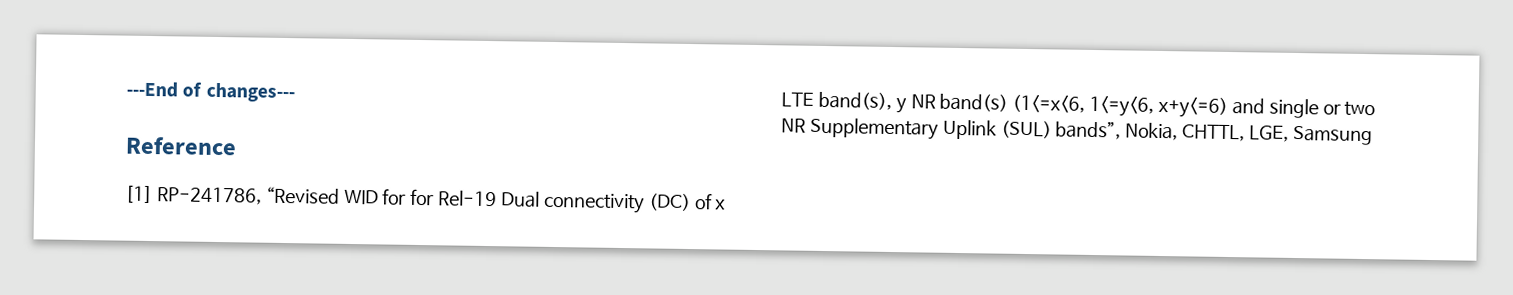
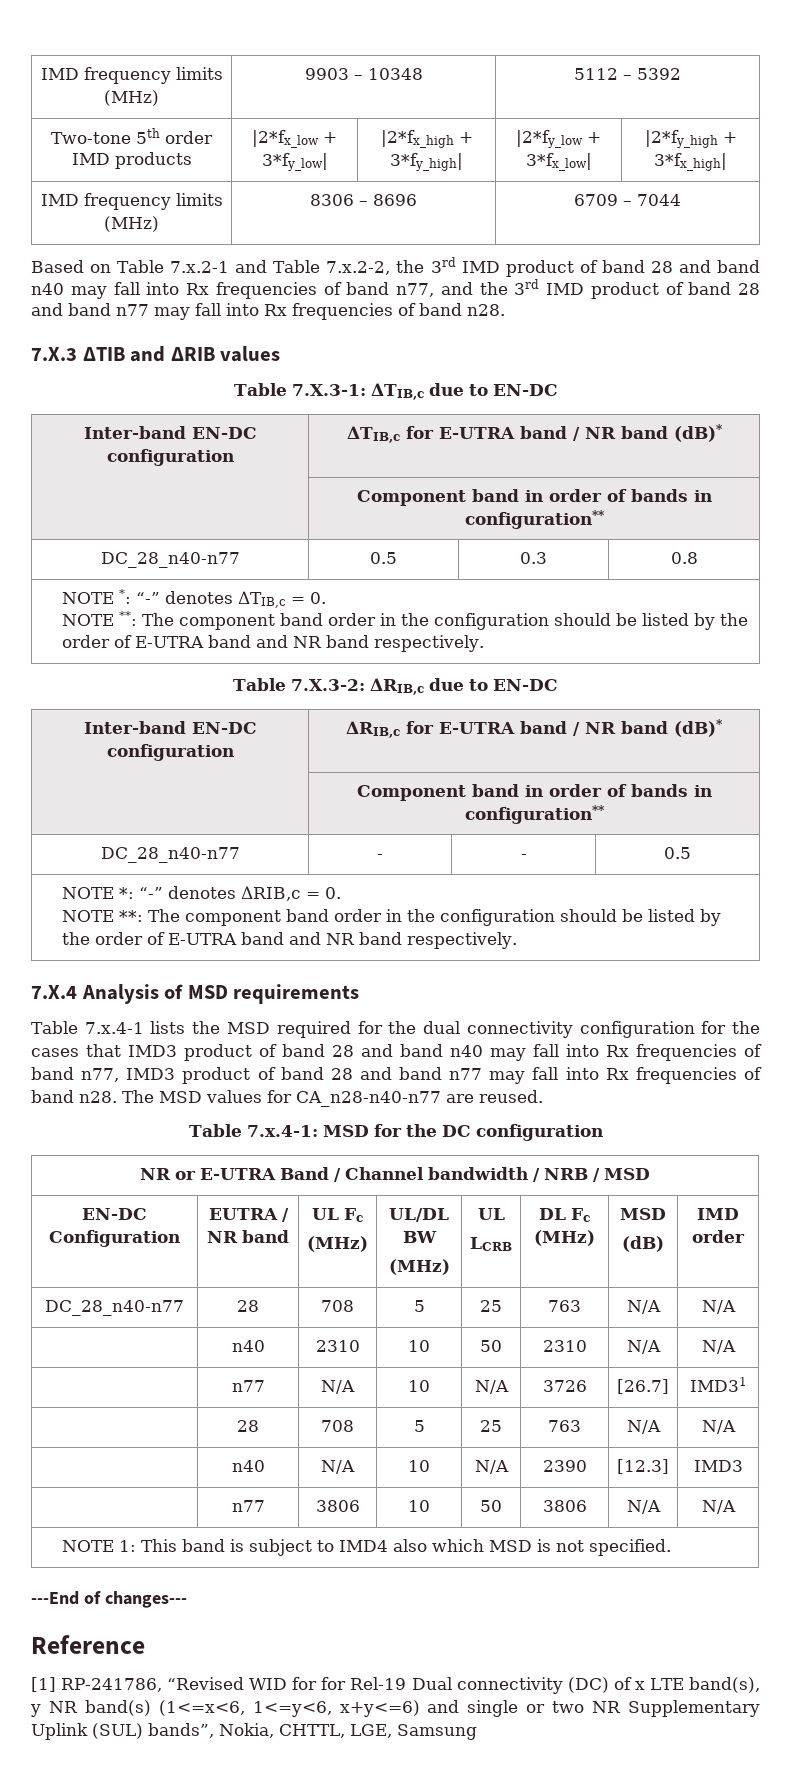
(126, 89) none -> [40,67,223,84] [104,90,159,106] [304,68,423,80] [574,68,681,80] [51,128,213,144] [71,152,192,169] [252,130,337,148] [261,153,328,171] [380,130,473,148] [390,153,463,171] [516,130,601,148] [525,153,592,171] [644,130,737,148] [654,153,727,171] [40,193,223,210] [104,216,159,232] [310,194,417,206] [574,194,681,206] [31,257,761,277] [31,279,760,299] [31,303,505,320] [31,346,281,362] [233,383,558,400] [83,426,257,439] [106,449,234,466] [346,424,723,443] [356,489,712,506] [464,510,605,529] [100,552,240,568] [370,552,397,564] [520,552,547,564] [670,552,698,564] [62,589,327,608] [62,611,749,630] [62,635,485,652] [233,678,558,695] [83,721,257,734] [106,744,234,761] [346,719,723,738] [356,784,712,801] [464,805,605,824] [100,847,240,863] [377,854,383,859] [520,854,527,859] [664,847,691,859] [62,886,342,901] [62,909,722,926] [62,932,518,949] [31,984,360,1004] [31,1021,761,1038] [31,1044,762,1061] [31,1067,762,1084] [31,1090,543,1107] [188,1124,603,1141] [140,1167,650,1182] [82,1208,147,1220] [49,1230,180,1247] [208,1208,289,1222] [207,1230,289,1243] [312,1208,363,1222] [307,1236,368,1252] [389,1208,449,1222] [402,1231,437,1243] [388,1259,450,1275] [477,1208,505,1220] [470,1237,512,1251] [539,1208,590,1222] [534,1230,595,1246] [620,1208,666,1220] [622,1236,664,1252] [697,1208,739,1220] [692,1230,745,1243] [45,1300,184,1316] [237,1300,259,1312] [321,1300,354,1312] [413,1300,425,1312] [480,1300,502,1312] [548,1300,581,1312] [626,1300,661,1314] [701,1300,736,1314] [231,1340,265,1352] [315,1340,360,1352] [408,1340,430,1352] [480,1340,502,1352] [542,1340,587,1352] [626,1340,661,1354] [701,1340,736,1354] [231,1380,265,1392] [321,1380,355,1394] [408,1380,430,1392] [474,1380,509,1394] [542,1380,587,1392] [617,1379,669,1394] [689,1377,747,1392] [237,1420,259,1432] [321,1420,354,1432] [413,1420,425,1432] [480,1420,502,1432] [548,1420,581,1432] [626,1420,661,1434] [701,1420,736,1434] [231,1460,265,1472] [321,1460,355,1474] [408,1460,430,1472] [474,1460,509,1474] [542,1460,587,1472] [617,1459,669,1474] [693,1460,743,1472] [231,1500,265,1512] [315,1500,360,1512] [408,1500,430,1512] [480,1500,502,1512] [542,1500,587,1512] [626,1500,661,1514] [701,1500,736,1514] [62,1539,672,1556] IMD frequency limits (MHz) | 9903 – 10348 | 5112 – 5392 // Two-tone 5th order IMD products | |2*fx_low + 3*fy_low| | |2*fx_high + 3*fy_high| | |2*fy_low + 3*fx_low| | |2*fy_high + 3*fx_high| // IMD frequency limits (MHz) | 8306 – 8696 | 6709 – 7044 // Based on Table 7.x.2-1 and Table 7.x.2-2, the 3rd IMD product of band 28 and band n40 may fall into Rx frequencies of band n77, and the 3rd IMD product of band 28 and band n77 may fall into Rx frequencies of band n28. // 7.X.3 ∆TIB and ∆RIB values // Table 7.X.3-1: ΔTIB,c due to EN-DC // Inter-band EN-DC configuration | ΔTIB,c for E-UTRA band / NR band (dB)* // | Component band in order of bands in configuration** // DC_28_n40-n77 | 0.5 | 0.3 | 0.8 // NOTE *: “-” denotes ΔTIB,c = 0. // NOTE **: The component band order in the configuration should be listed by the order of E-UTRA band and NR band respectively. // Table 7.X.3-2: ΔRIB,c due to EN-DC // Inter-band EN-DC configuration | ΔRIB,c for E-UTRA band / NR band (dB)* // | Component band in order of bands in configuration** // DC_28_n40-n77 | - | - | 0.5 // NOTE *: “-” denotes ΔRIB,c = 0. // NOTE **: The component band order in the configuration should be listed by the order of E-UTRA band and NR band respectively. // 7.X.4 Analysis of MSD requirements // Table 7.x.4-1 lists the MSD required for the dual connectivity configuration for the cases that IMD3 product of band 28 and band n40 may fall into Rx frequencies of band n77, IMD3 product of band 28 and band n77 may fall into Rx frequencies of band n28. The MSD values for CA_n28-n40-n77 are reused. // Table 7.x.4-1: MSD for the DC configuration // NR or E-UTRA Band / Channel bandwidth / NRB / MSD // EN-DC Configuration | EUTRA / NR band | UL Fc // (MHz) | UL/DL BW // (MHz) | UL // LCRB | DL Fc (MHz) | MSD // (dB) | IMD order // DC_28_n40-n77 | 28 | 708 | 5 | 25 | 763 | N/A | N/A // | n40 | 2310 | 10 | 50 | 2310 | N/A | N/A // | n77 | N/A | 10 | N/A | 3726 | [26.7] | IMD31 // | 28 | 708 | 5 | 25 | 763 | N/A | N/A // | n40 | N/A | 10 | N/A | 2390 | [12.3] | IMD3 // | n77 | 3806 | 10 | 50 | 3806 | N/A | N/A // NOTE 1: This band is subject to IMD4 also which MSD is not specified. //

